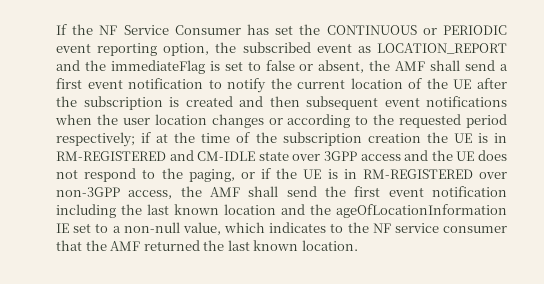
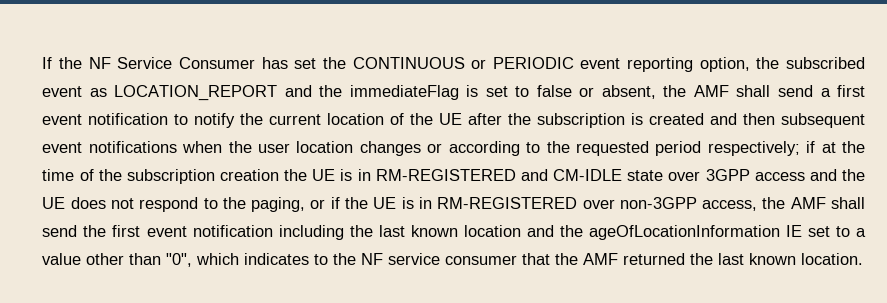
[123,222,221,235] non-null value, -> [42,253,193,267] value other than "0",

